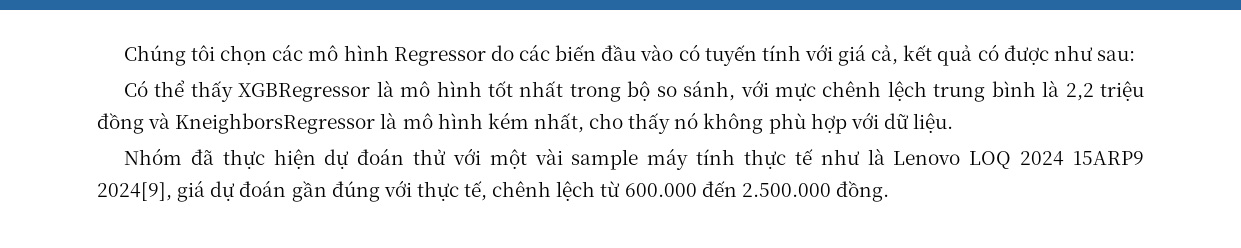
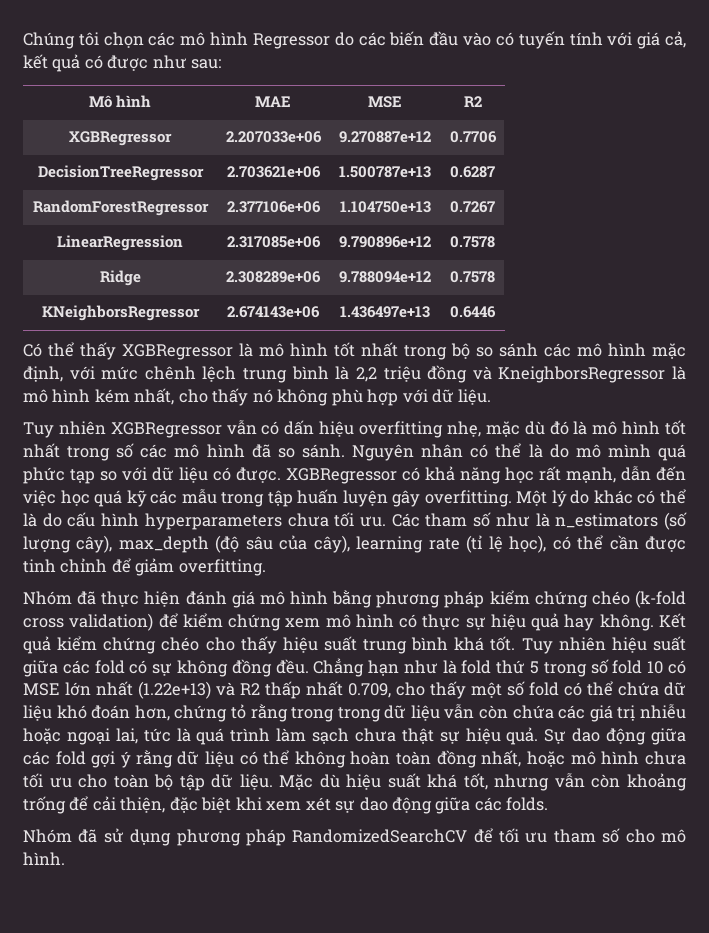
(1135, 55) none -> [88,95,152,108] [254,96,291,107] [368,96,402,108] [463,96,482,107] [69,131,172,146] [225,131,322,143] [339,131,431,143] [449,131,497,143] [37,165,204,181] [226,166,321,178] [339,166,431,178] [450,166,495,178] [32,200,209,216] [226,201,321,213] [339,201,431,213] [450,201,495,213] [57,235,183,251] [226,236,321,248] [339,236,431,248] [450,236,495,248] [99,270,141,286] [225,271,321,283] [339,271,431,283] [450,271,495,283] [41,305,200,321] [226,306,320,318] [340,306,430,318] [450,306,496,318] // Mô hình | MAE | MSE | R2 // XGBRegressor | 2.207033e+06 | 9.270887e+12 | 0.7706 // DecisionTreeRegressor | 2.703621e+06 | 1.500787e+13 | 0.6287 // RandomForestRegressor | 2.377106e+06 | 1.104750e+13 | 0.7267 // LinearRegression | 2.317085e+06 | 9.790896e+12 | 0.7578 // Ridge | 2.308289e+06 | 9.788094e+12 | 0.7578 // KNeighborsRegressor | 2.674143e+06 | 1.436497e+13 | 0.6446
[683,80,816,101] sánh, với mực -> [499,343,686,359] [23,366,139,382] sánh các mô hình mặc định, với mức
[123,148,1145,170] [97,180,889,202] Nhóm đã thực hiện dự đoán thử với một vài sample máy tính thực tế như là Lenovo LOQ 2024 15ARP9 2024[9], giá dự đoán gần đúng với thực tế, chênh lệch từ 600.000 đến 2.500.000 đồng. -> [23,420,687,438] [23,443,687,461] [23,466,686,484] [23,489,686,507] [23,512,687,530] [23,535,687,553] [23,558,266,576] [23,590,686,608] [23,613,686,631] [23,636,686,654] [23,658,686,677] [23,681,686,699] [23,704,686,722] [23,727,686,745] [23,750,686,768] [23,773,687,791] [23,796,549,814] [23,828,686,846] [23,852,65,865] Tuy nhiên XGBRegressor vẫn có dấn hiệu overfitting nhẹ, mặc dù đó là mô hình tốt nhất trong số các mô hình đã so sánh. Nguyên nhân có thể là do mô mình quá phức tạp so với dữ liệu có được. XGBRegressor có khả năng học rất mạnh, dẫn đến việc học quá kỹ các mẫu trong tập huấn luyện gây overfitting. Một lý do khác có thể là do cấu hình hyperparameters chưa tối ưu. Các tham số như là n_estimators (số lượng cây), max_depth (độ sâu của cây), learning rate (tỉ lệ học), có thể cần được tinh chỉnh để giảm overfitting. // Nhóm đã thực hiện đánh giá mô hình bằng phương pháp kiểm chứng chéo (k-fold cross validation) để kiểm chứng xem mô hình có thực sự hiệu quả hay không. Kết quả kiểm chứng chéo cho thấy hiệu suất trung bình khá tốt. Tuy nhiên hiệu suất giữa các fold có sự không đồng đều. Chẳng hạn như là fold thứ 5 trong số fold 10 có MSE lớn nhất (1.22e+13) và R2 thấp nhất 0.709, cho thấy một số fold có thể chứa dữ liệu khó đoán hơn, chứng tỏ rằng trong trong dữ liệu vẫn còn chứa các giá trị nhiễu hoặc ngoại lai, tức là quá trình làm sạch chưa thật sự hiệu quả. Sự dao động giữa các fold gợi ý rằng dữ liệu có thể không hoàn toàn đồng nhất, hoặc mô hình chưa tối ưu cho toàn bộ tập dữ liệu. Mặc dù hiệu suất khá tốt, nhưng vẫn còn khoảng trống để cải thiện, đặc biệt khi xem xét sự dao động giữa các folds. // Nhóm đã sử dụng phương pháp RandomizedSearchCV để tối ưu tham số cho mô hình.

